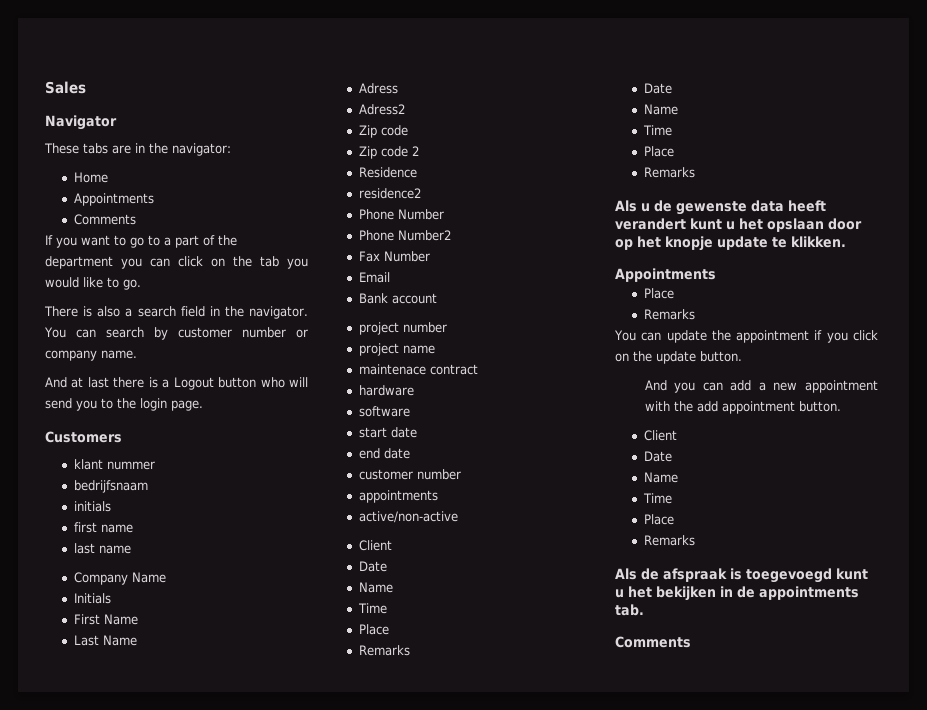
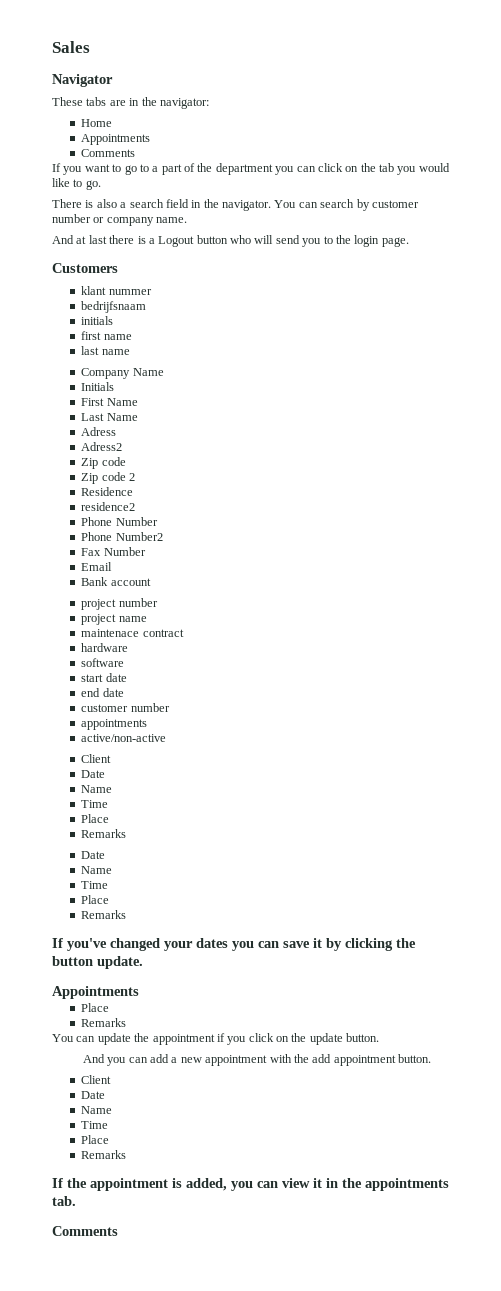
[615,200,826,215] [615,218,862,232] [615,236,846,251] Als u de gewenste data heeft verandert kunt u het opslaan door op het knopje update te klikken. -> [52,938,416,951] [52,956,143,969] If you've changed your dates you can save it by clicking the button update.
[615,568,868,583] [615,586,755,601] Als de afspraak is toegevoegd kunt u het bekijken in de -> [52,1178,362,1191] If the appointment is added, you can view it in the

